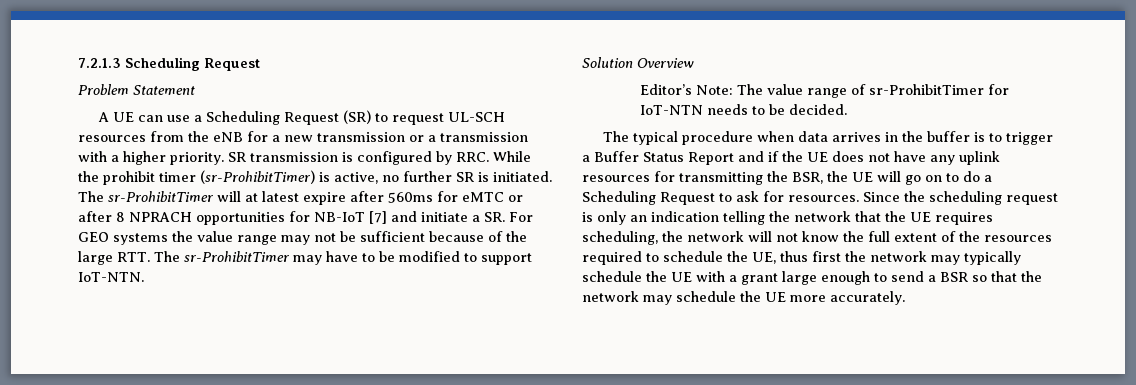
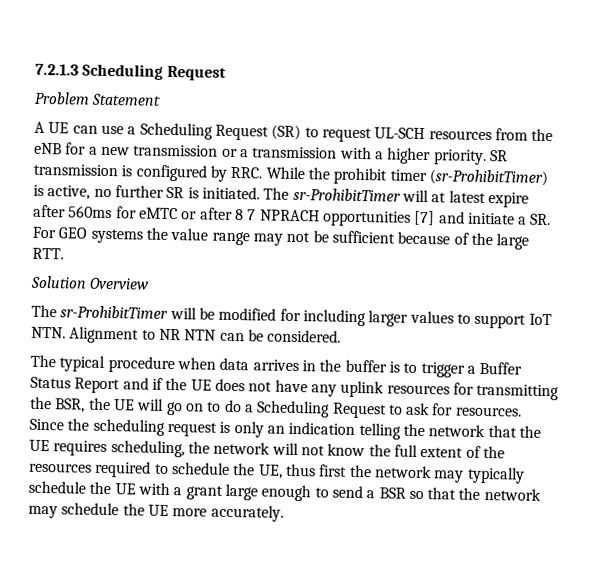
(125, 217) none -> [247,209,257,221] 7
[289,211,365,222] for NB-IoT -> (411, 218) none
[154,251,532,265] [78,272,144,282] [582,57,694,68] [639,84,1009,98] [639,104,847,115] The sr-ProhibitTimer may have to be modified to support IoT-NTN. // Solution Overview // Editor’s Note: The value range of sr-ProhibitTimer for IoT-NTN needs to be decided. -> [30,275,151,290] [31,304,552,329] [31,326,342,344] // Solution Overview // The sr-ProhibitTimer will be modified for including larger values to support IoT NTN. Alignment to NR NTN can be considered.

